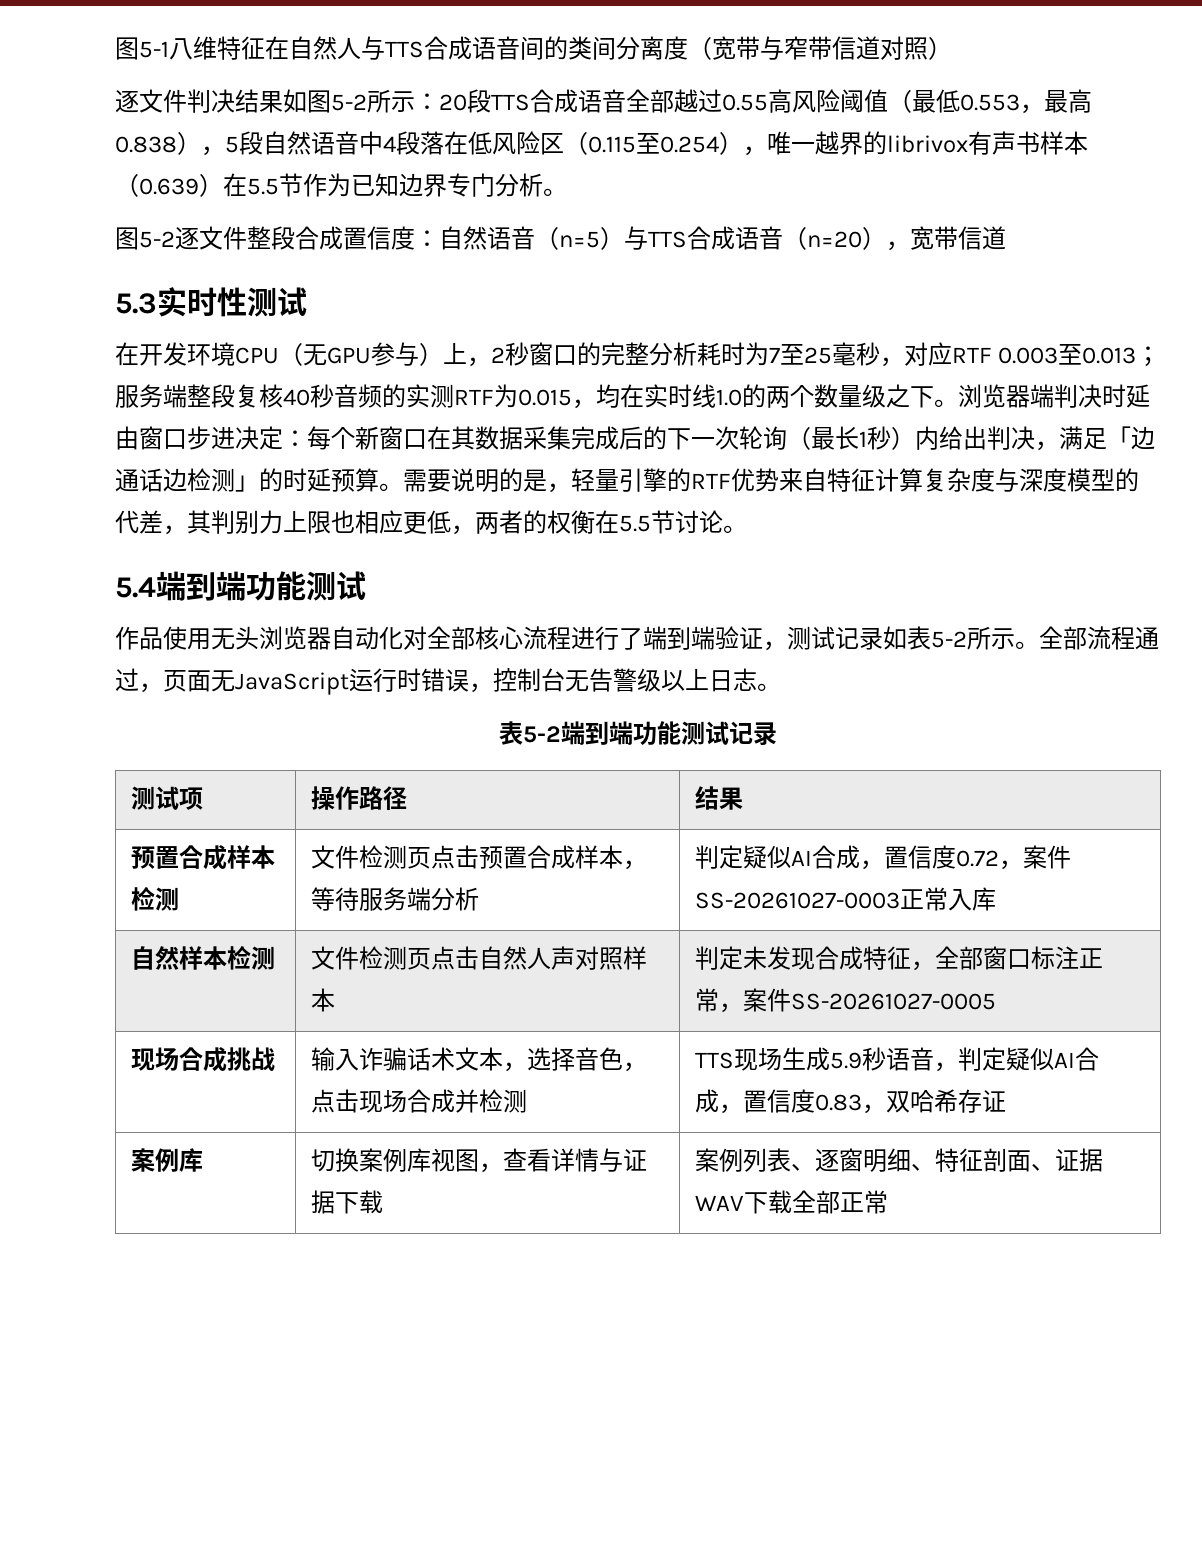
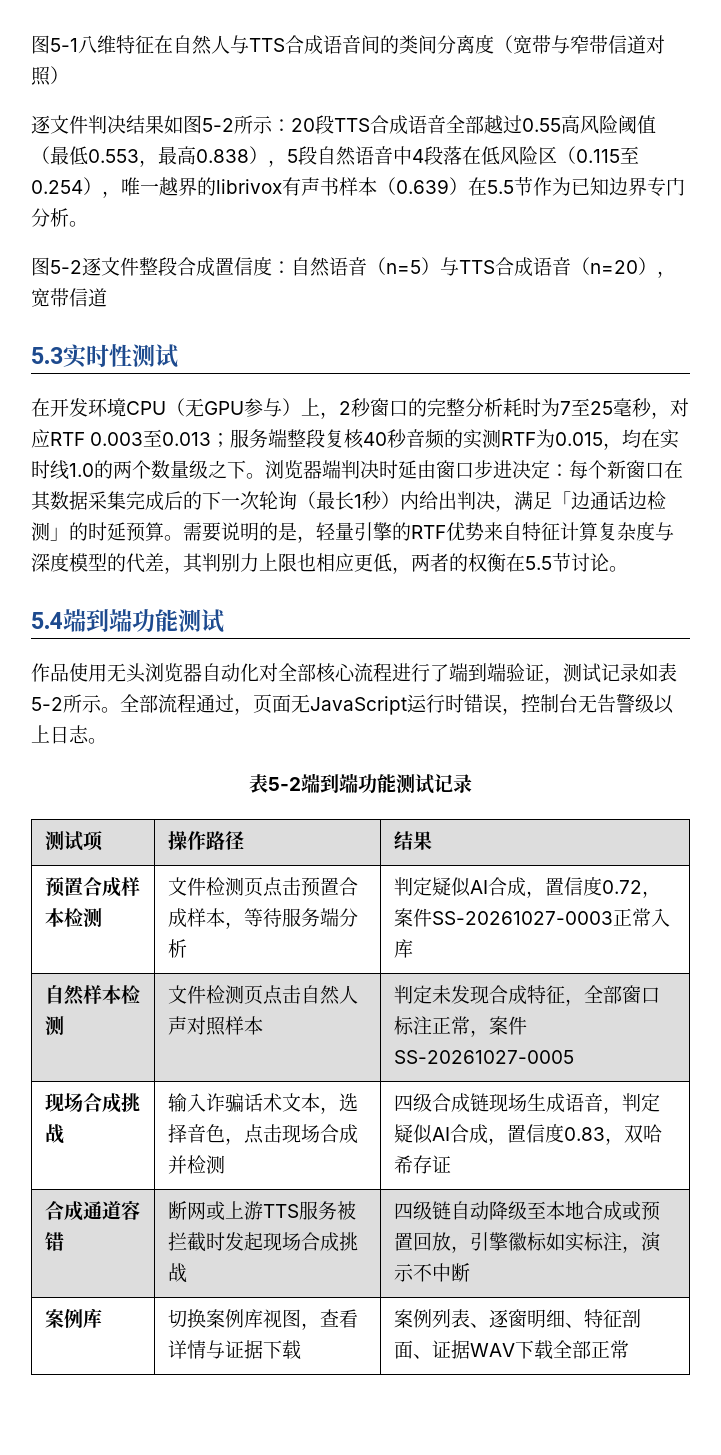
[694,1052,734,1069] TTS -> [393,1093,489,1113] 四级合成链
[829,1047,886,1071] 5.9秒 -> (565, 1103) none
(1006, 1101) none -> [44,1201,140,1221] [44,1232,64,1251] [167,1201,356,1221] [167,1232,358,1252] [167,1263,187,1283] [393,1201,660,1221] [393,1232,662,1253] [393,1263,470,1282] // 合成通道容错 | 断网或上游TTS服务被拦截时发起现场合成挑战 | 四级链自动降级至本地合成或预置回放，引擎徽标如实标注，演示不中断

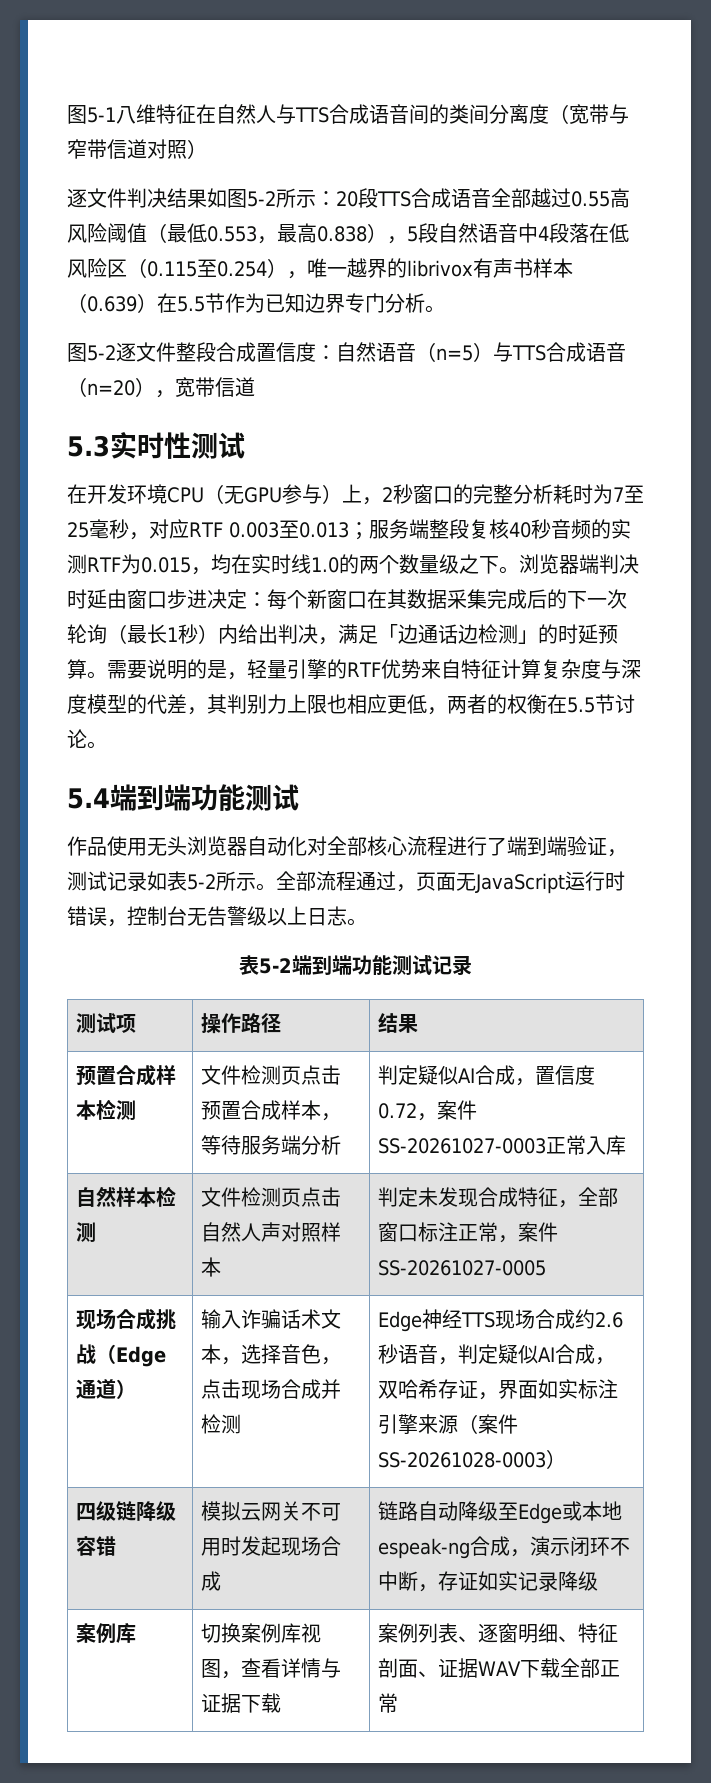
(64, 1134) none -> [96,1344,167,1367] [76,1379,137,1399] （Edge通道）
[393,1093,565,1113] 四级合成链现场生成 -> [378,1309,624,1332] [378,1344,399,1364] Edge神经TTS现场合成约2.6秒
[506,1124,624,1145] 置信度0.83， -> (616, 1361) none
[44,1201,140,1221] [44,1232,64,1251] [167,1201,356,1221] [167,1232,358,1252] [167,1263,187,1283] [393,1201,660,1221] [393,1232,662,1253] [393,1263,470,1282] // 合成通道容错 | 断网或上游TTS服务被拦截时发起现场合成挑战 | 四级链自动降级至本地合成或预置回放，引擎徽标如实标注，演示不中断 -> [478,1379,619,1400] [378,1414,519,1434] [378,1449,567,1469] [76,1501,177,1521] [76,1536,117,1556] [201,1501,342,1521] [201,1536,342,1556] [201,1571,222,1591] [378,1501,623,1524] [378,1536,631,1559] [378,1571,599,1592] ，界面如实标注引擎来源（案件SS-20261028-0003） // 四级链降级容错 | 模拟云网关不可用时发起现场合成 | 链路自动降级至Edge或本地espeak-ng合成，演示闭环不中断，存证如实记录降级

